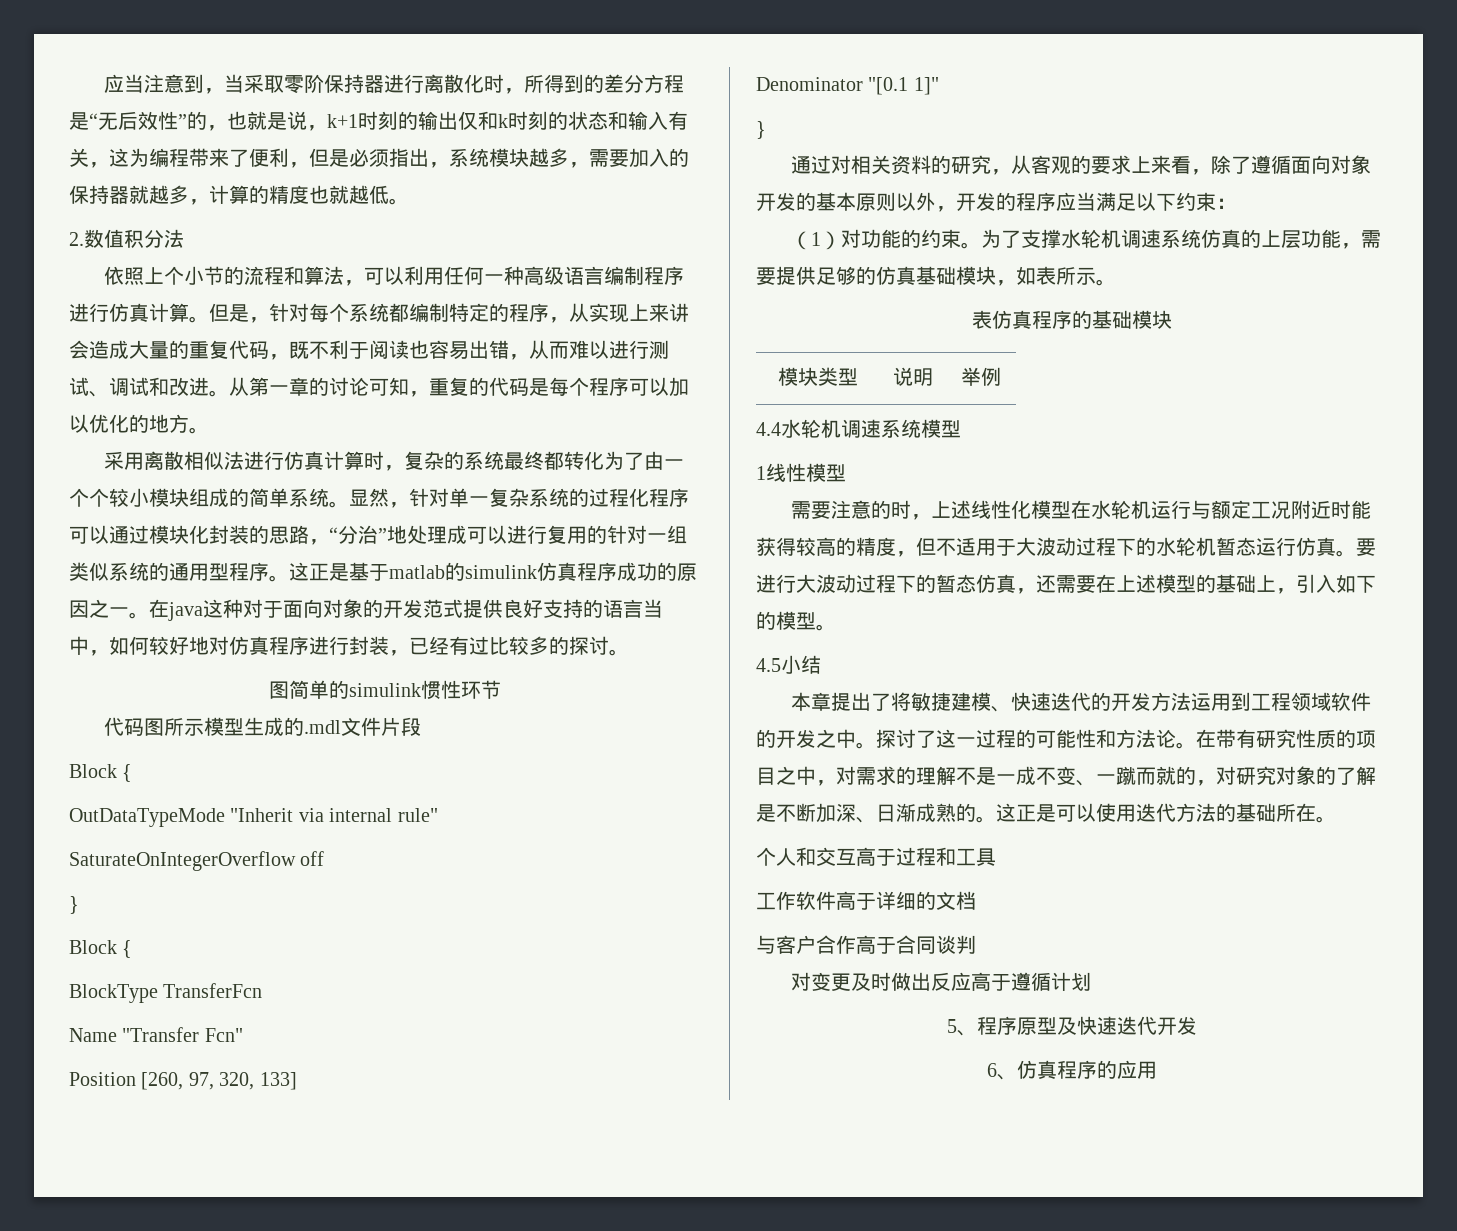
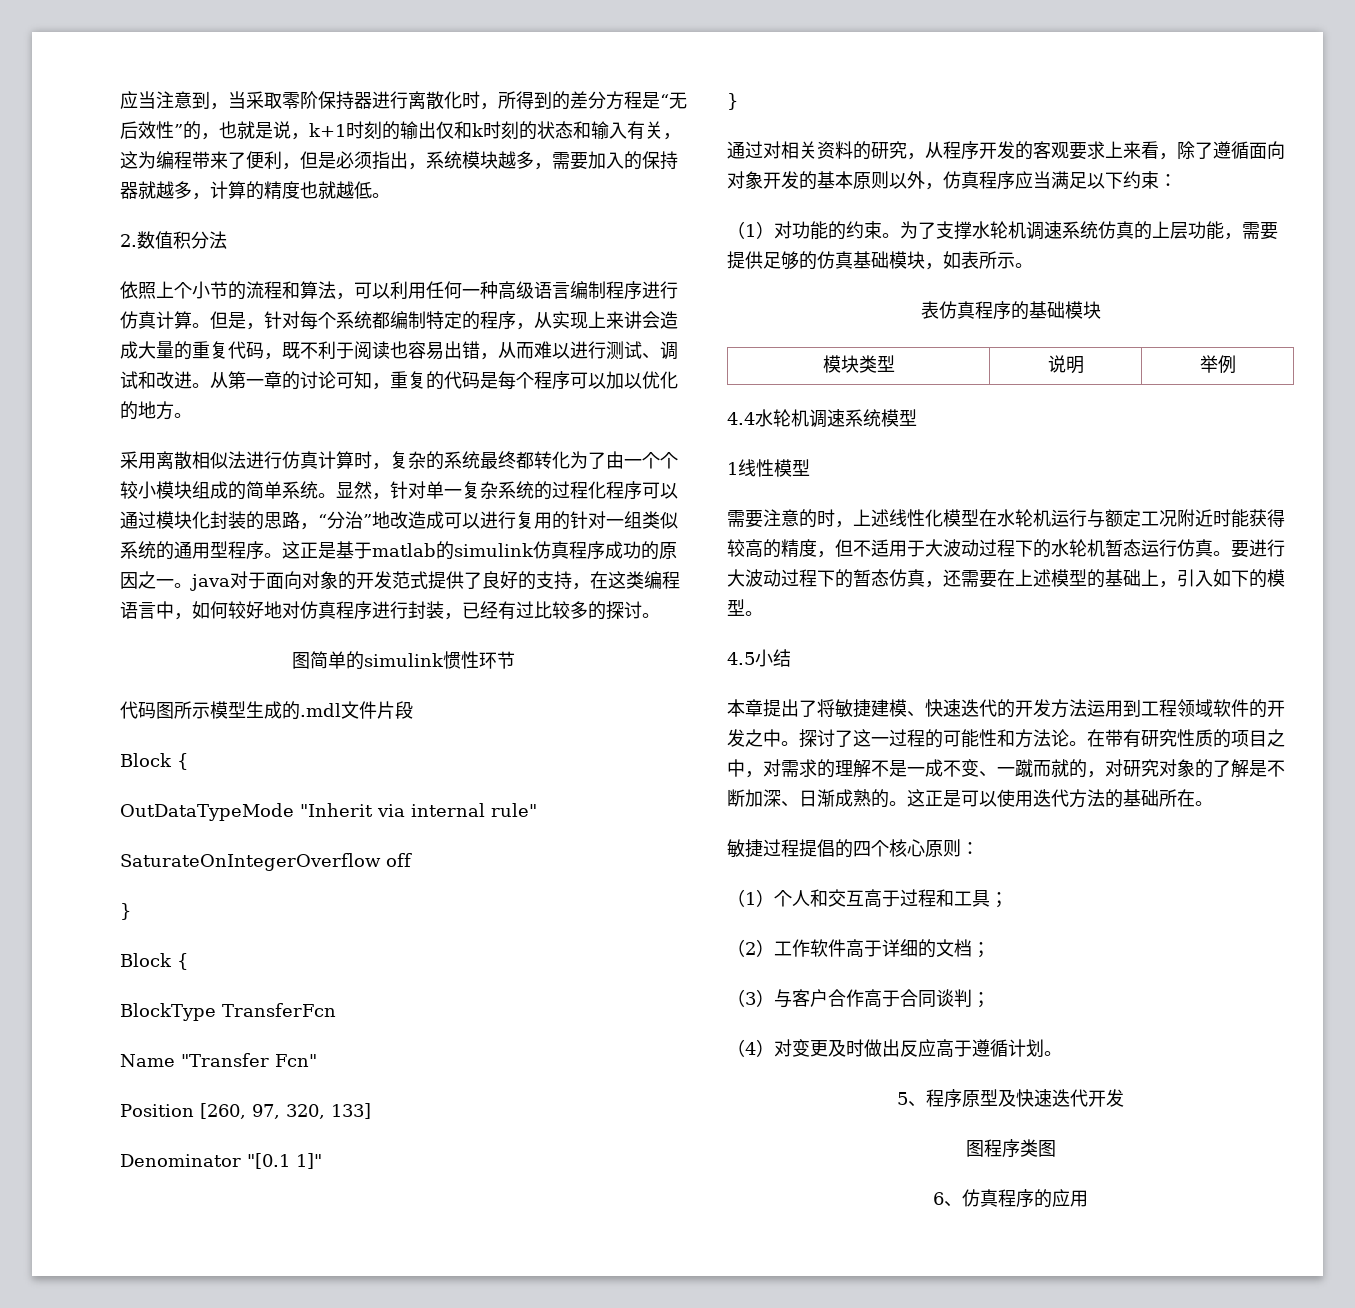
[407,525,447,544] 处理 -> [390,511,426,529] 改造
[149,599,243,621] 在java这种 -> [190,574,230,591] java
[503,599,663,618] 良好支持的语言当 -> [464,571,680,590] [120,601,156,619] 了良好的支持，在这类编程语言
[1030,155,1091,174] 客观的 -> [943,141,1069,160] 程序开发的客观
[956,192,1016,211] 开发的 -> [943,171,979,189] 仿真
(1336, 819) none -> [727,839,979,858] [727,889,774,907] 敏捷过程提倡的四个核心原则： // （1）
(996, 857) // -> [990,892,1008,908] [727,939,774,957] ； // （2）
(976, 900) // -> [972,942,990,958] [727,989,774,1007] ； // （3）
(976, 944) // -> [972,992,990,1008] [727,1039,774,1057] ； // （4）
(1091, 981) none -> [1044,1051,1062,1056] 。
(1197, 1025) none -> [965,1139,1056,1158] // 图程序类图

